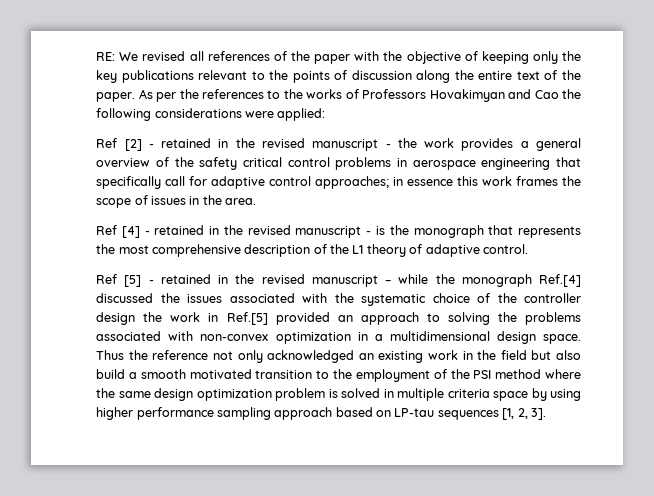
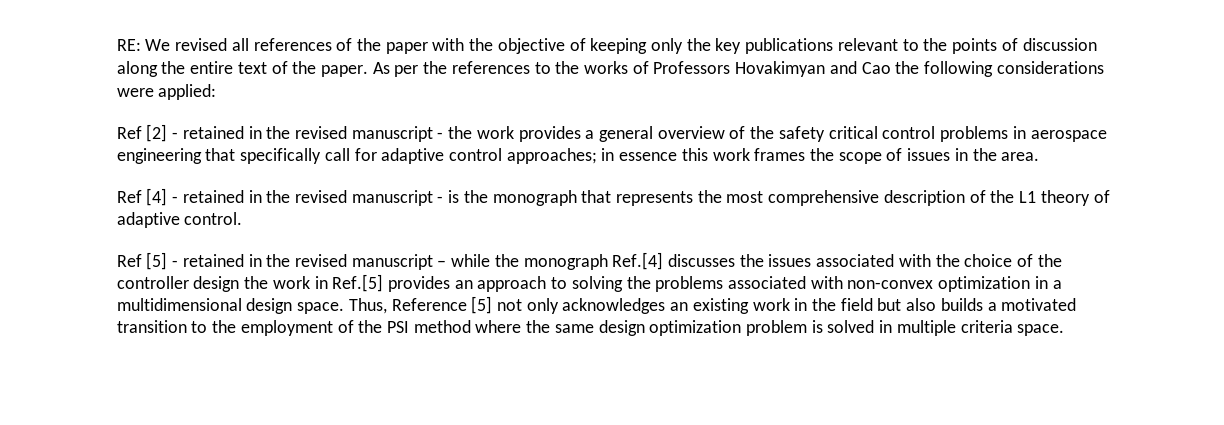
[96,293,154,303] discussed -> [668,254,736,267] discusses
[361,294,427,306] systematic -> (960, 260) none
[275,312,330,325] provided -> [387,276,450,292] provides
[96,350,209,360] Thus the reference -> [348,296,493,314] Thus, Reference [5]
[267,350,355,363] acknowledged -> [562,298,666,314] acknowledges
[96,369,186,379] build a smooth -> [940,298,997,311] builds a
[493,388,581,401] [96,407,546,420] space by using higher performance sampling approach based on LP-tau sequences [1, 2, 3]. -> [1017,324,1065,336] space.

